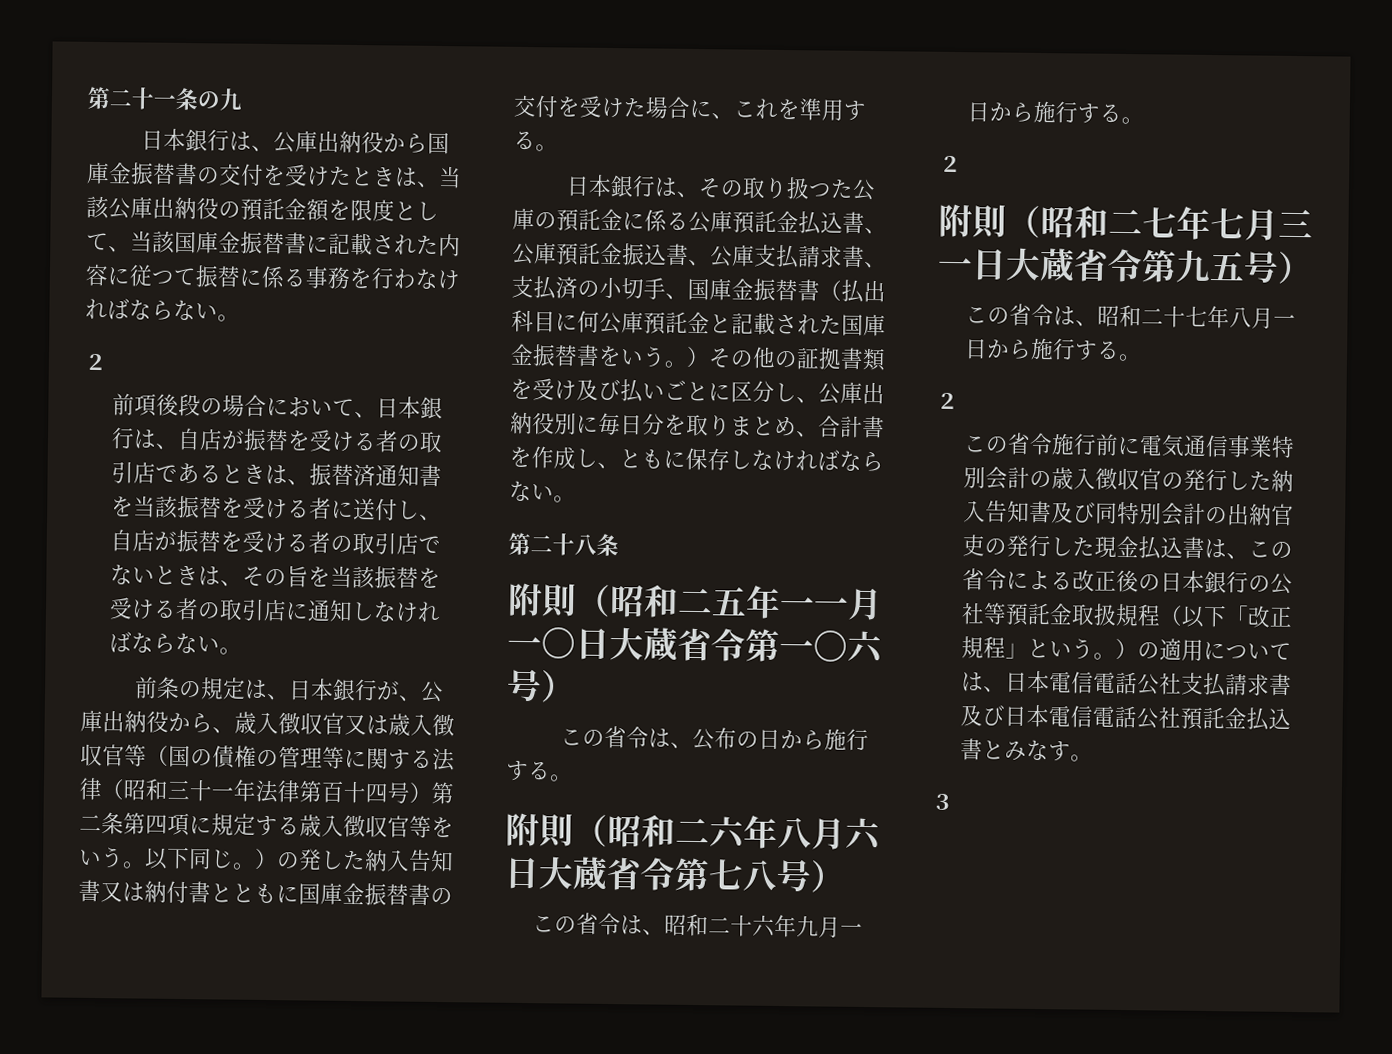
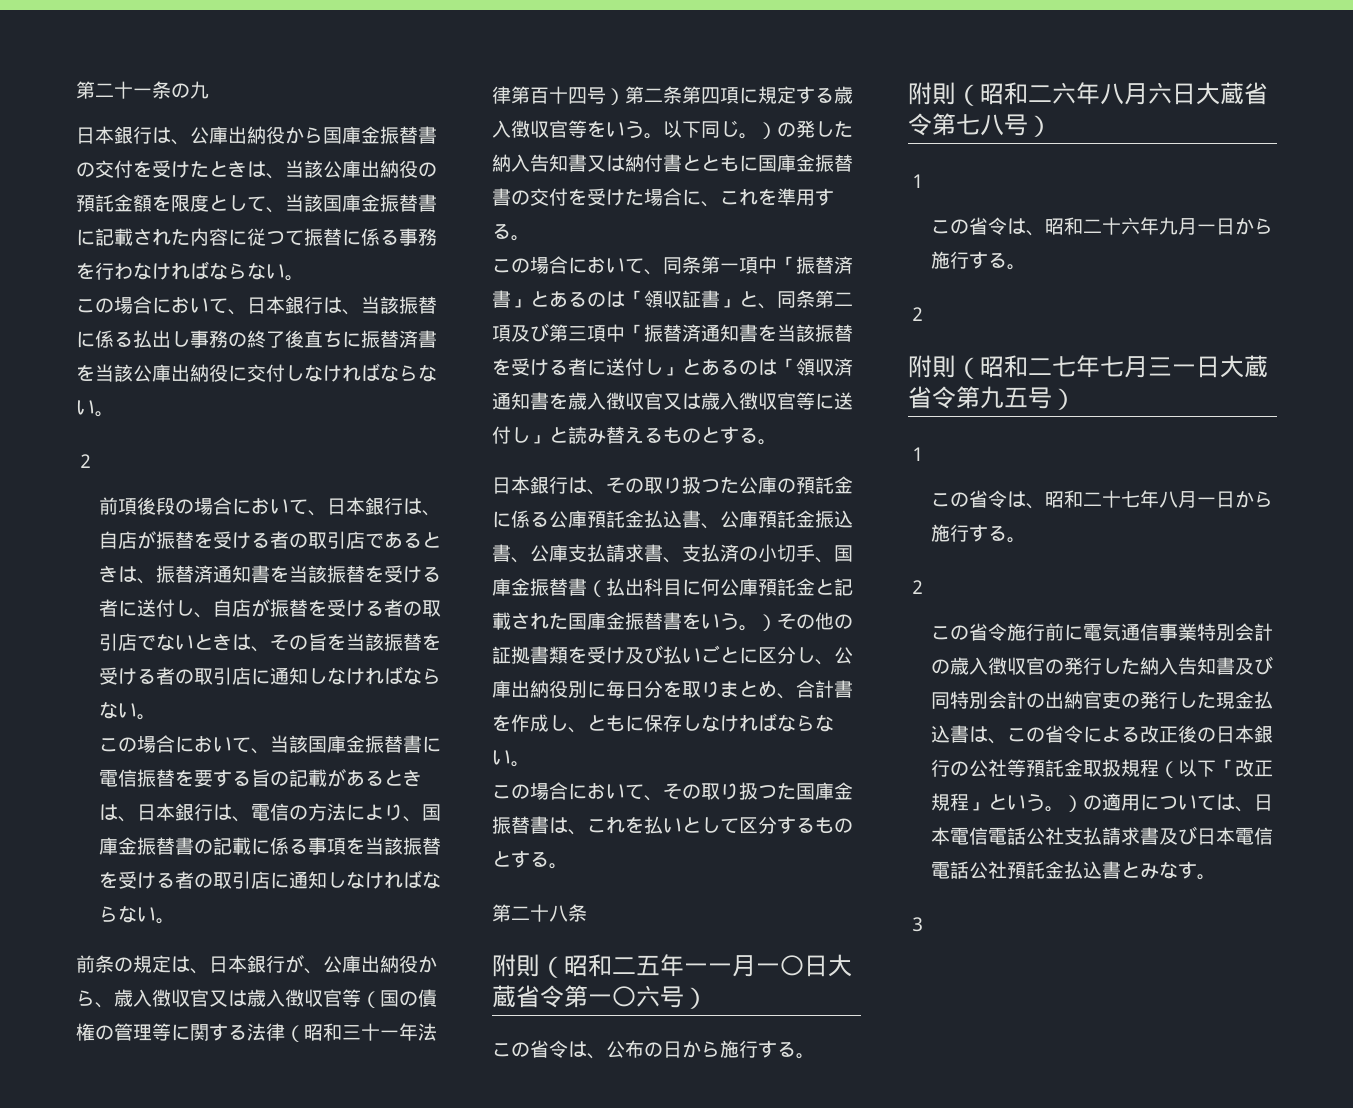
(240, 318) none -> [76,296,437,315] [76,330,437,348] [76,363,437,382] [76,400,114,417] // この場合において、日本銀行は、当該振替に係る払出し事務の終了後直ちに振替済書を当該公庫出納役に交付しなければならない。
(242, 651) none -> [99,735,442,754] [99,769,423,787] [99,803,442,822] [99,837,442,855] [99,870,442,889] [99,906,176,924] // この場合において、当該国庫金振替書に電信振替を要する旨の記載があるときは、日本銀行は、電信の方法により、国庫金振替書の記載に係る事項を当該振替を受ける者の取引店に通知しなければならない。
(558, 148) none -> [492,256,853,275] [492,290,853,309] [492,323,853,342] [492,358,853,376] [492,392,853,410] [492,426,777,445] // この場合において、同条第一項中「振替済書」とあるのは「領収証書」と、同条第二項及び第三項中「振替済通知書を当該振替を受ける者に送付し」とあるのは「領収済通知書を歳入徴収官又は歳入徴収官等に送付し」と読み替えるものとする。
(576, 499) none -> [492,782,853,801] [492,816,853,835] [492,850,568,869] // この場合において、その取り扱つた国庫金振替書は、これを払いとして区分するものとする。
(846, 876) none -> [908,174,927,188] // １
(1313, 268) none -> [908,447,927,461] // １

